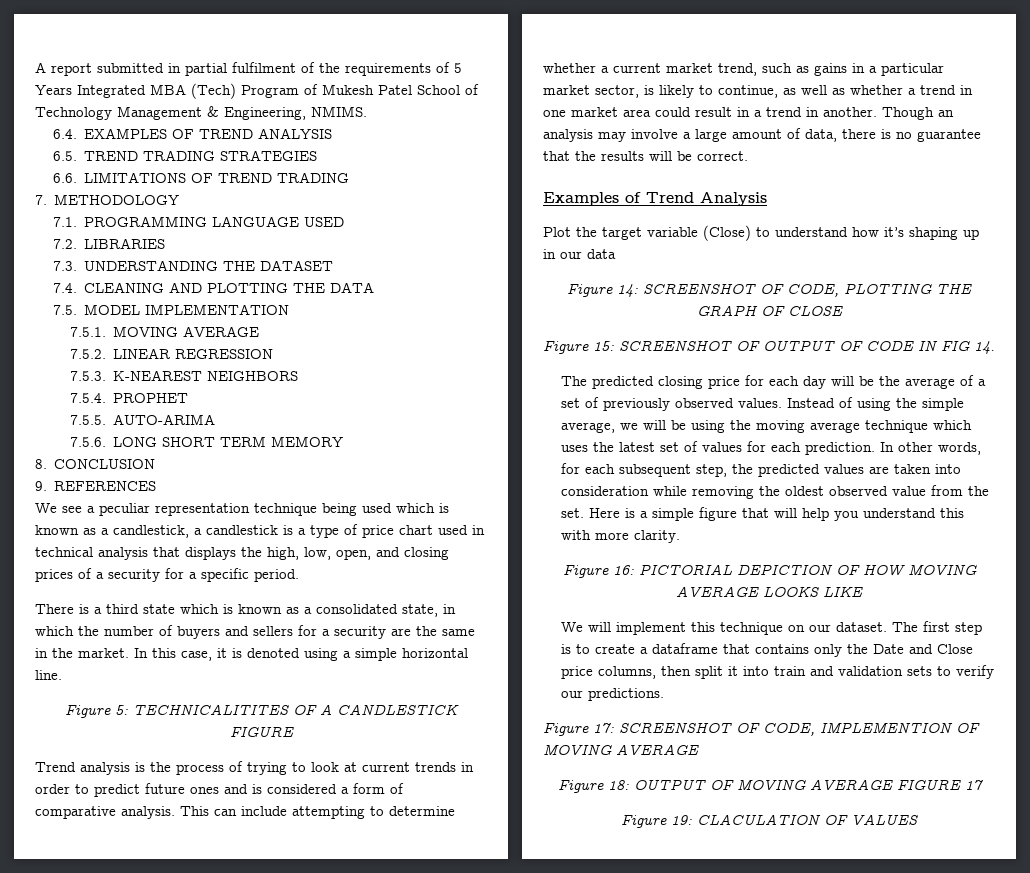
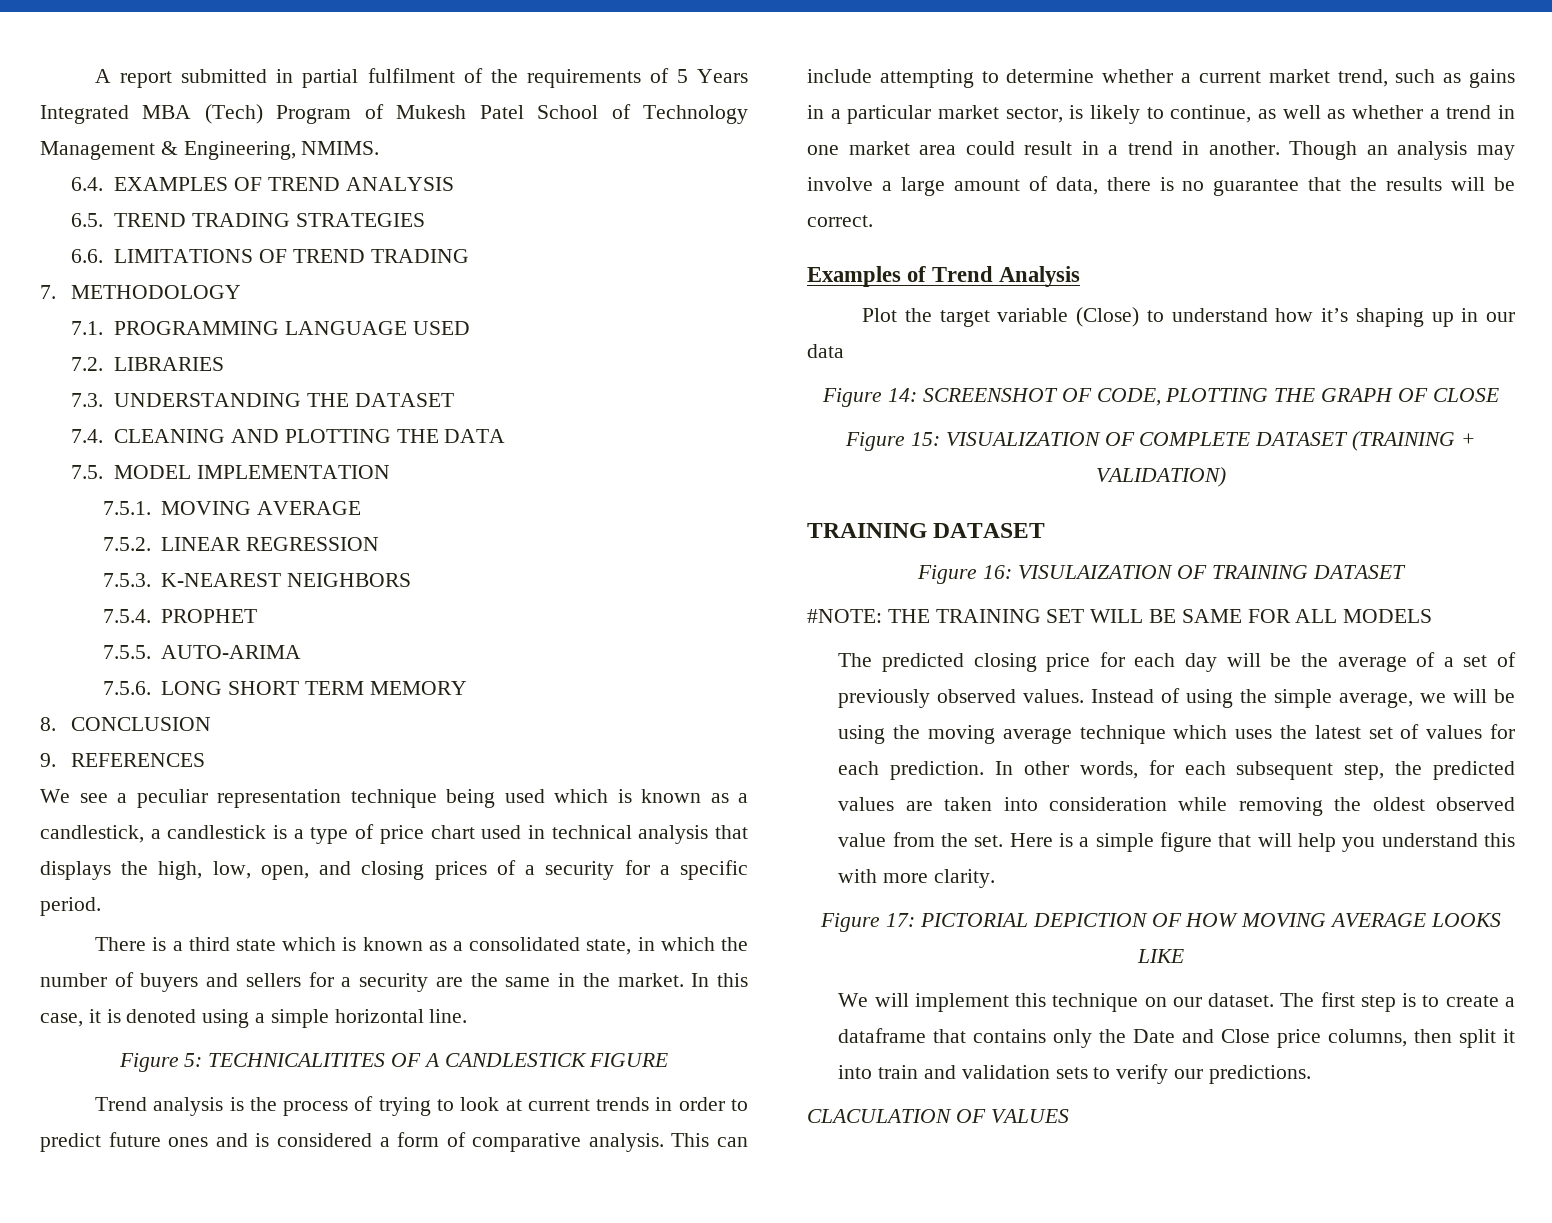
[619,340,995,354] SCREENSHOT OF OUTPUT OF CODE IN FIG 14. -> [945,431,1476,451] [1096,467,1226,487] [807,523,1046,538] [917,565,1406,584] [807,609,1433,623] VISUALIZATION OF COMPLETE DATASET (TRAINING + VALIDATION) // TRAINING DATASET // Figure 16: VISULAIZATION OF TRAINING DATASET // #NOTE: THE TRAINING SET WILL BE SAME FOR ALL MODELS
[612,565,634,575] 16: -> [886,913,916,927] 17:
[543,722,980,736] [543,744,699,755] [557,779,984,793] [621,815,692,828] Figure 17: SCREENSHOT OF CODE, IMPLEMENTION OF MOVING AVERAGE // Figure 18: OUTPUT OF MOVING AVERAGE FIGURE 17 // Figure 19: -> (1311, 1074) none

